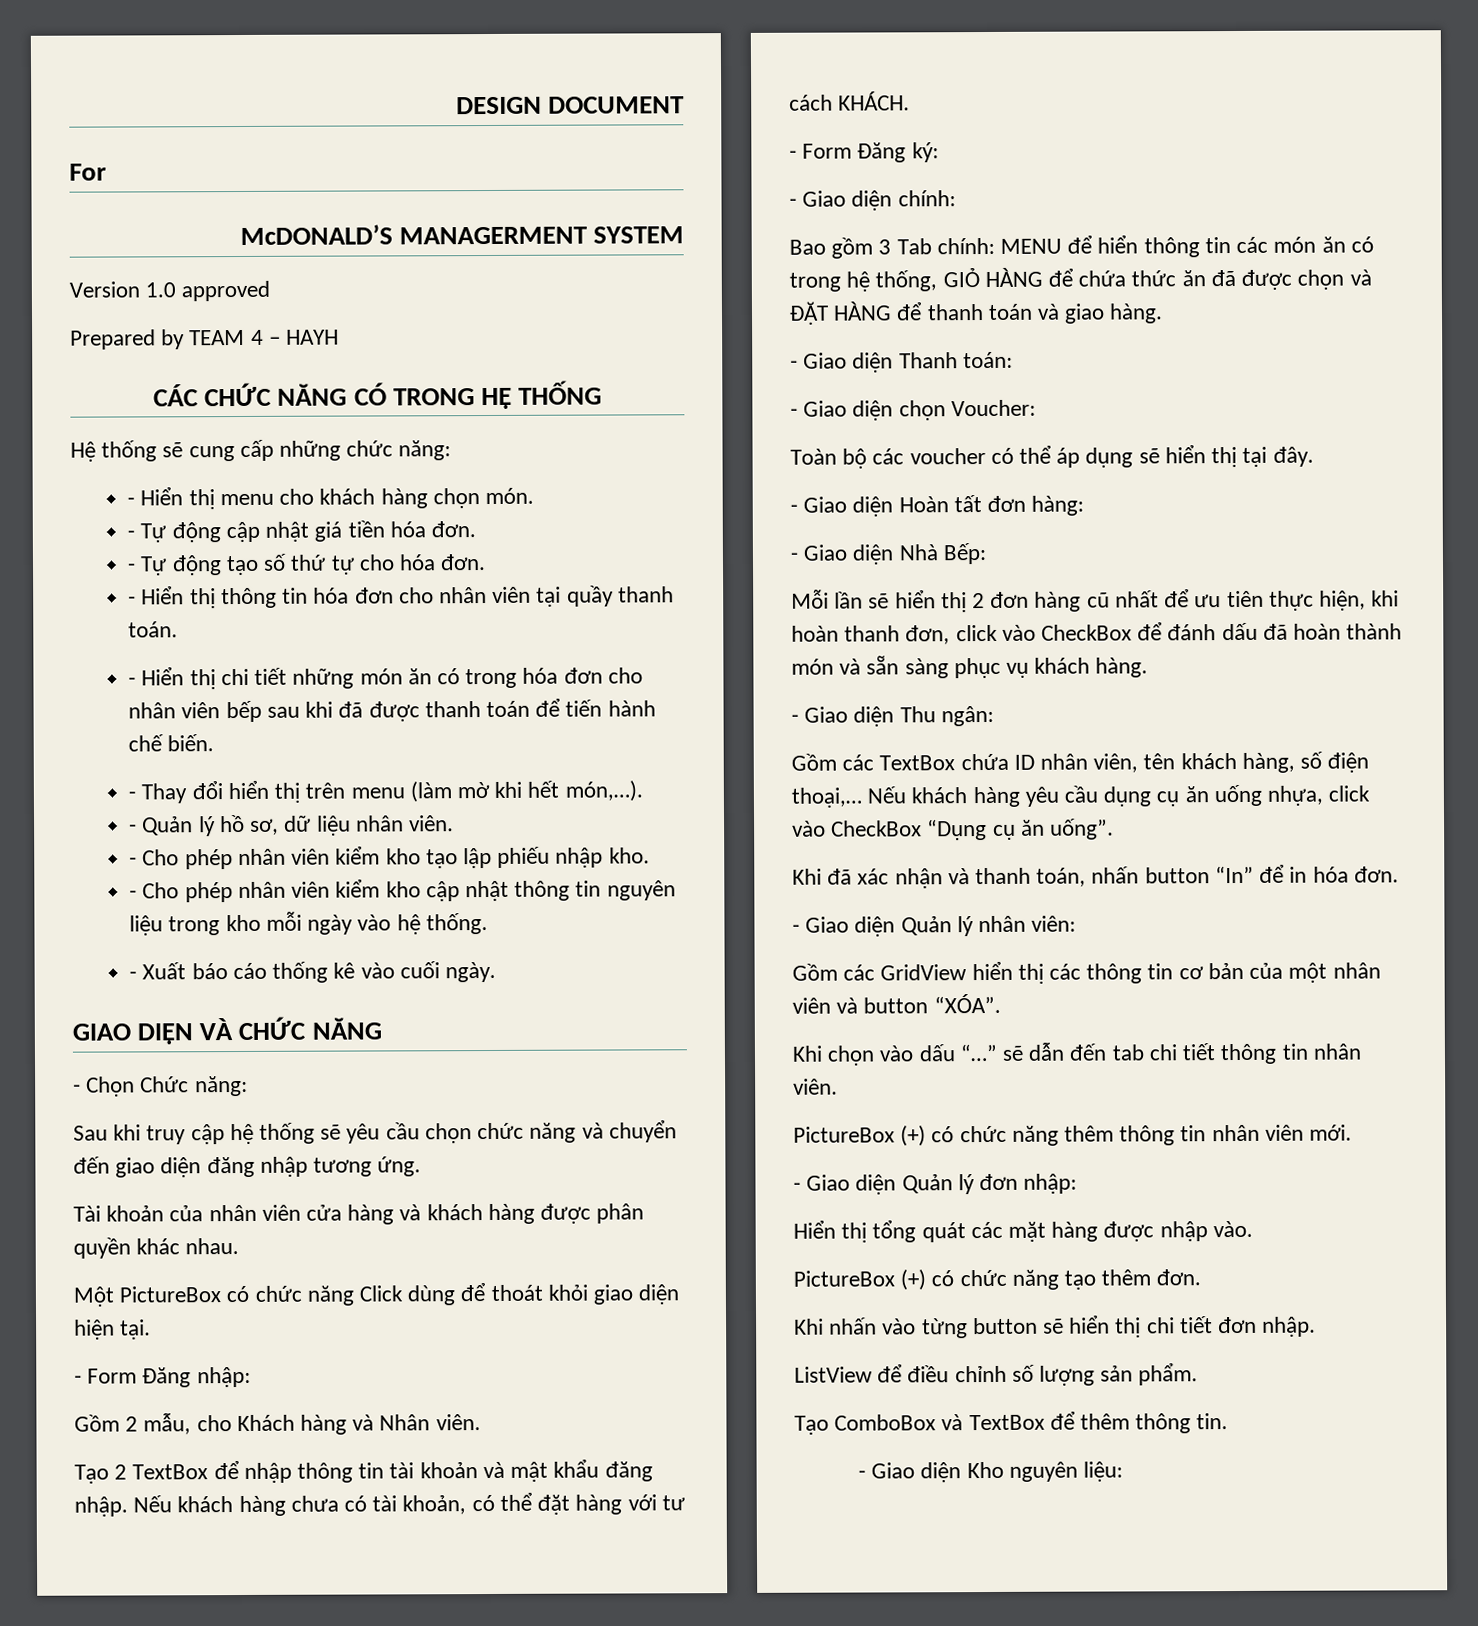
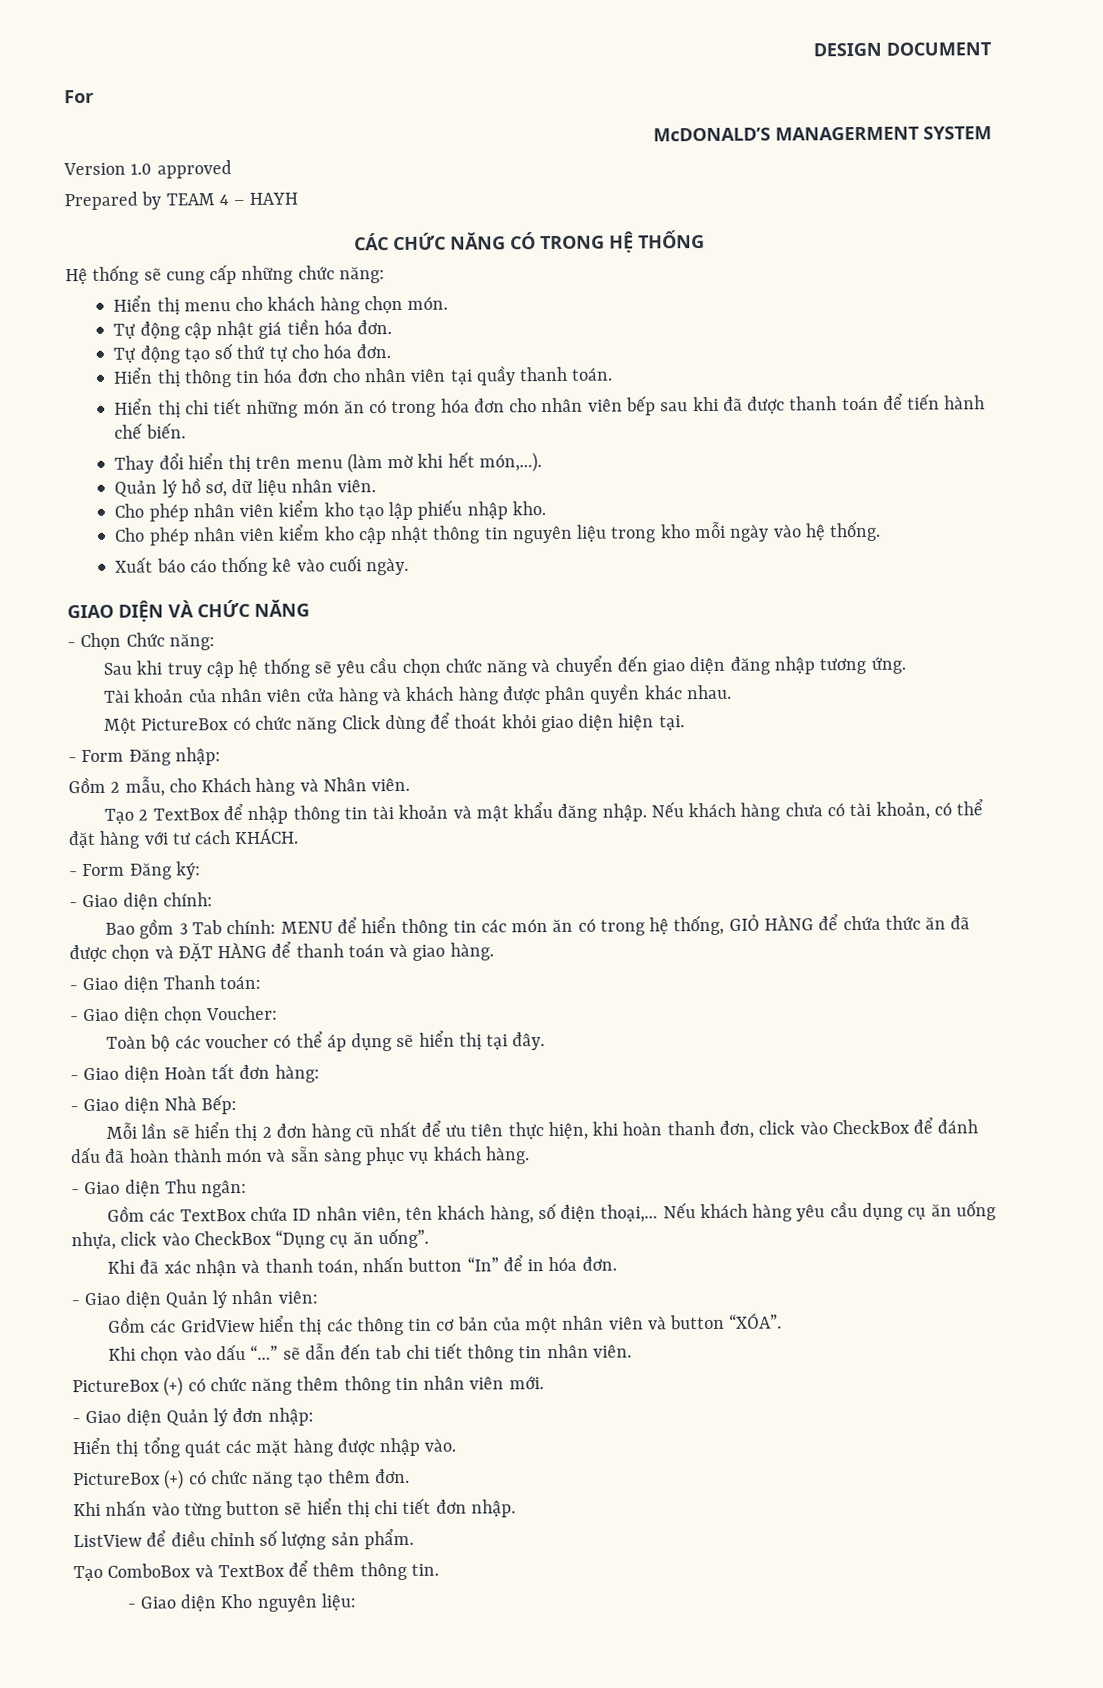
[127,497,136,506] - -> (385, 275) none
[127,530,136,539] - -> (449, 303) none
[127,563,137,572] - -> (393, 327) none
[128,596,137,605] - -> (392, 351) none
[128,677,137,686] - -> (614, 374) none
[128,791,137,800] - -> (186, 430) none
[129,824,138,833] - -> (542, 462) none
[129,857,138,866] - -> (377, 486) none
[129,890,138,899] - -> (546, 508) none
[129,971,138,980] - -> (882, 531) none

